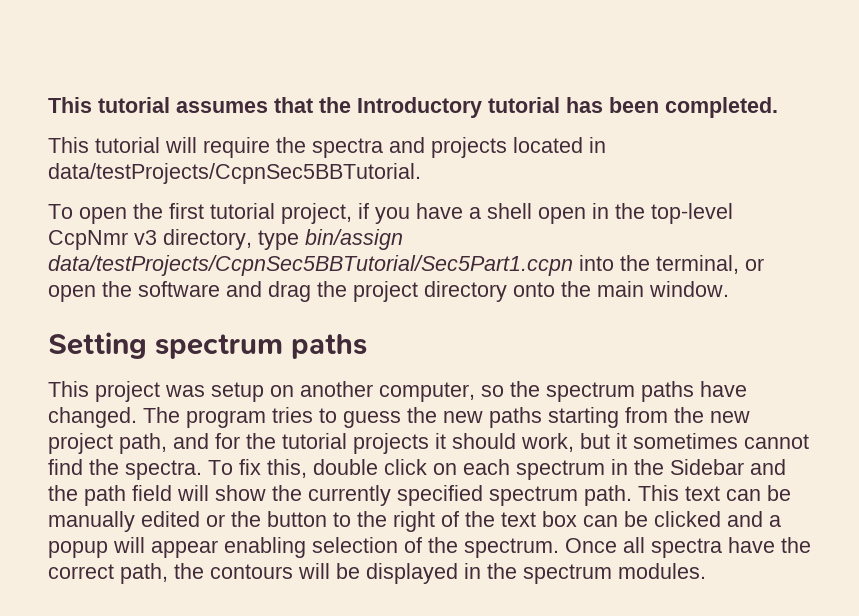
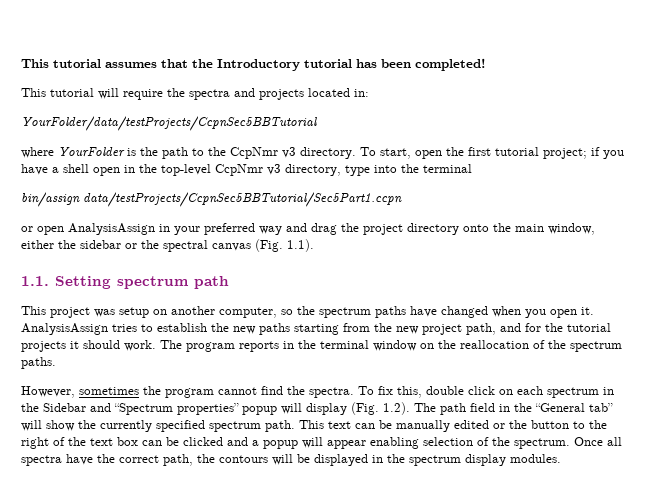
[665,97,778,118] completed. -> [415,58,486,71] completed!
[589,137,606,153] [48,163,421,184] [48,204,73,219] in data/testProjects/CcpnSec5BBTutorial. // To -> [354,89,369,97] [21,116,317,131] [21,147,411,159] in: // YourFolder/data/testProjects/CcpnSec5BBTutorial // where YourFolder is the path to the CcpNmr v3 directory. To start,
[281,203,352,224] project, -> [543,148,587,159] project;
(299, 240) none -> [374,164,472,173] into the terminal //
[579,255,764,274] [48,281,220,302] into the terminal, or open the software -> [21,223,282,235] // or open AnalysisAssign in your preferred way
[649,281,729,297] window. // -> [548,223,595,235] [21,239,314,252] [21,276,49,286] window, either the sidebar or the spectral canvas (Fig. 1.1). // 1.1.
[291,334,367,359] paths -> [194,276,229,289] path
[48,407,266,428] changed. The program -> [441,306,594,318] [21,323,108,335] changed when you open it. AnalysisAssign
[343,411,401,428] guess -> [157,323,207,332] establish
[521,433,738,452] work, but it sometimes -> [124,340,622,352] [21,357,56,369] [21,386,214,398] work. The program reports in the terminal window on the reallocation of the spectrum paths. // However, sometimes the program
[48,485,172,506] the path field -> [114,402,613,415] “Spectrum properties” popup will display (Fig. 1.2). The path field in the “General tab”
(612, 574) none -> [465,454,506,466] display

